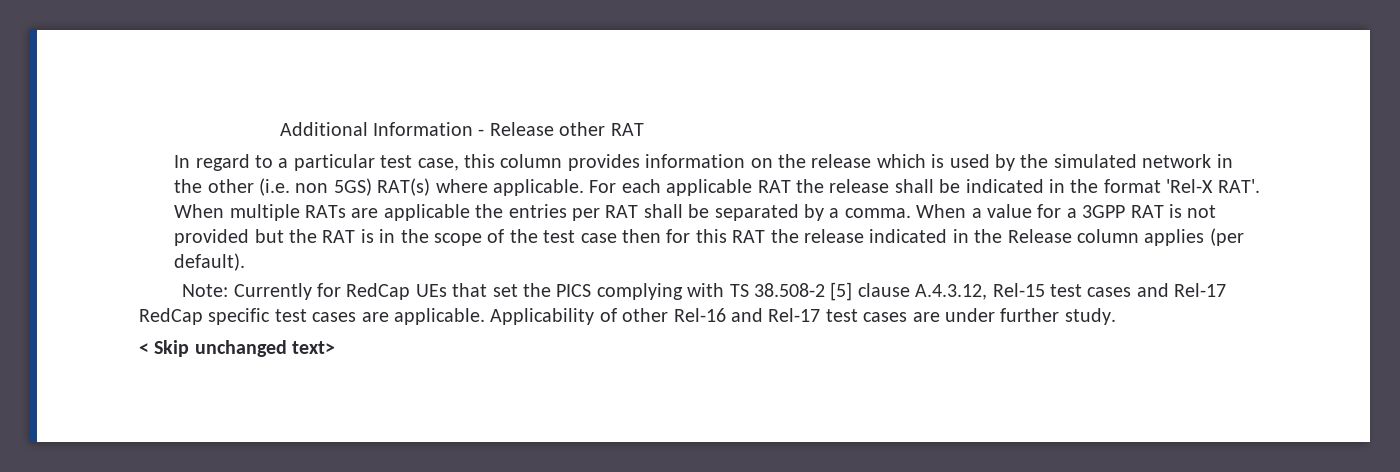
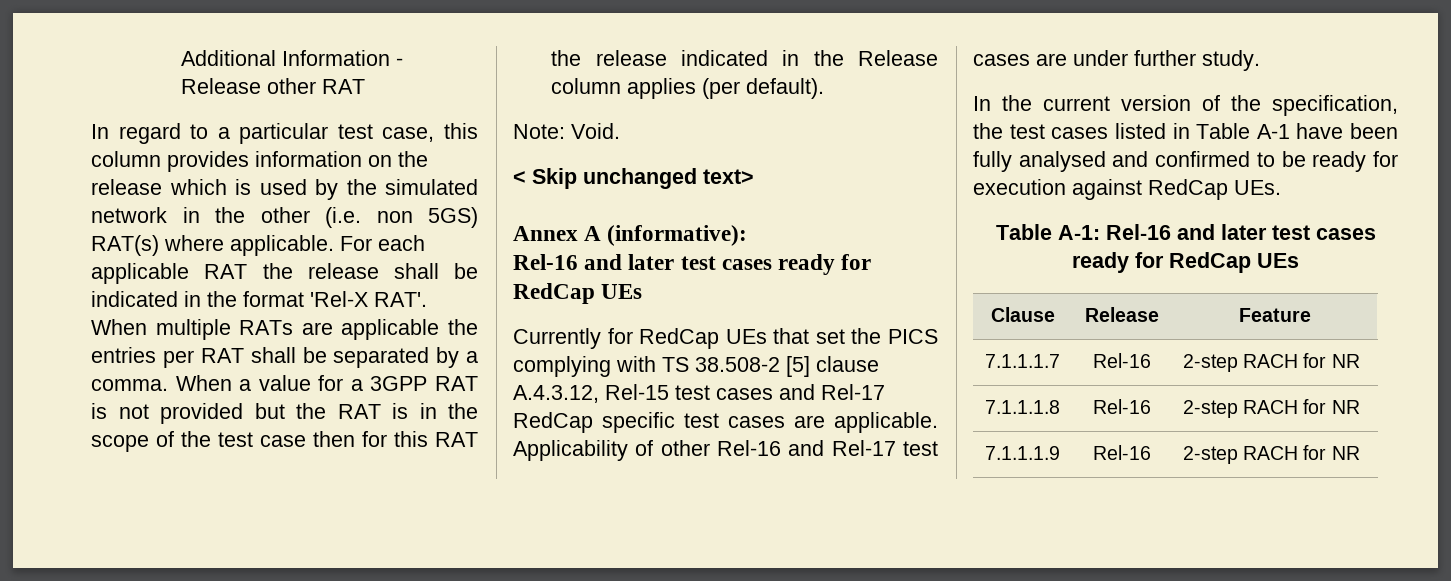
(229, 290) none -> [571,123,620,139] [513,168,754,189] [513,225,748,246] [513,254,872,275] [513,283,643,304] Void. // < Skip unchanged text> // Annex A (informative): // Rel-16 and later test cases ready for RedCap UEs //
[139,340,336,357] < Skip unchanged text> -> [973,95,1398,116] [973,123,1398,139] [973,151,1398,172] [973,179,1281,200] [995,224,1376,240] [1072,252,1299,273] [991,307,1055,322] [1085,307,1159,322] [1238,308,1311,322] [984,354,1060,368] [1093,353,1151,368] [1182,353,1360,372] [984,400,1060,414] [1093,399,1151,414] [1182,399,1360,418] [984,446,1060,460] [1093,445,1151,460] [1182,445,1360,464] In the current version of the specification, the test cases listed in Table A-1 have been fully analysed and confirmed to be ready for execution against RedCap UEs. // Table A-1: Rel-16 and later test cases ready for RedCap UEs // Clause | Release | Feature // 7.1.1.1.7 | Rel-16 | 2-step RACH for NR // 7.1.1.1.8 | Rel-16 | 2-step RACH for NR // 7.1.1.1.9 | Rel-16 | 2-step RACH for NR

